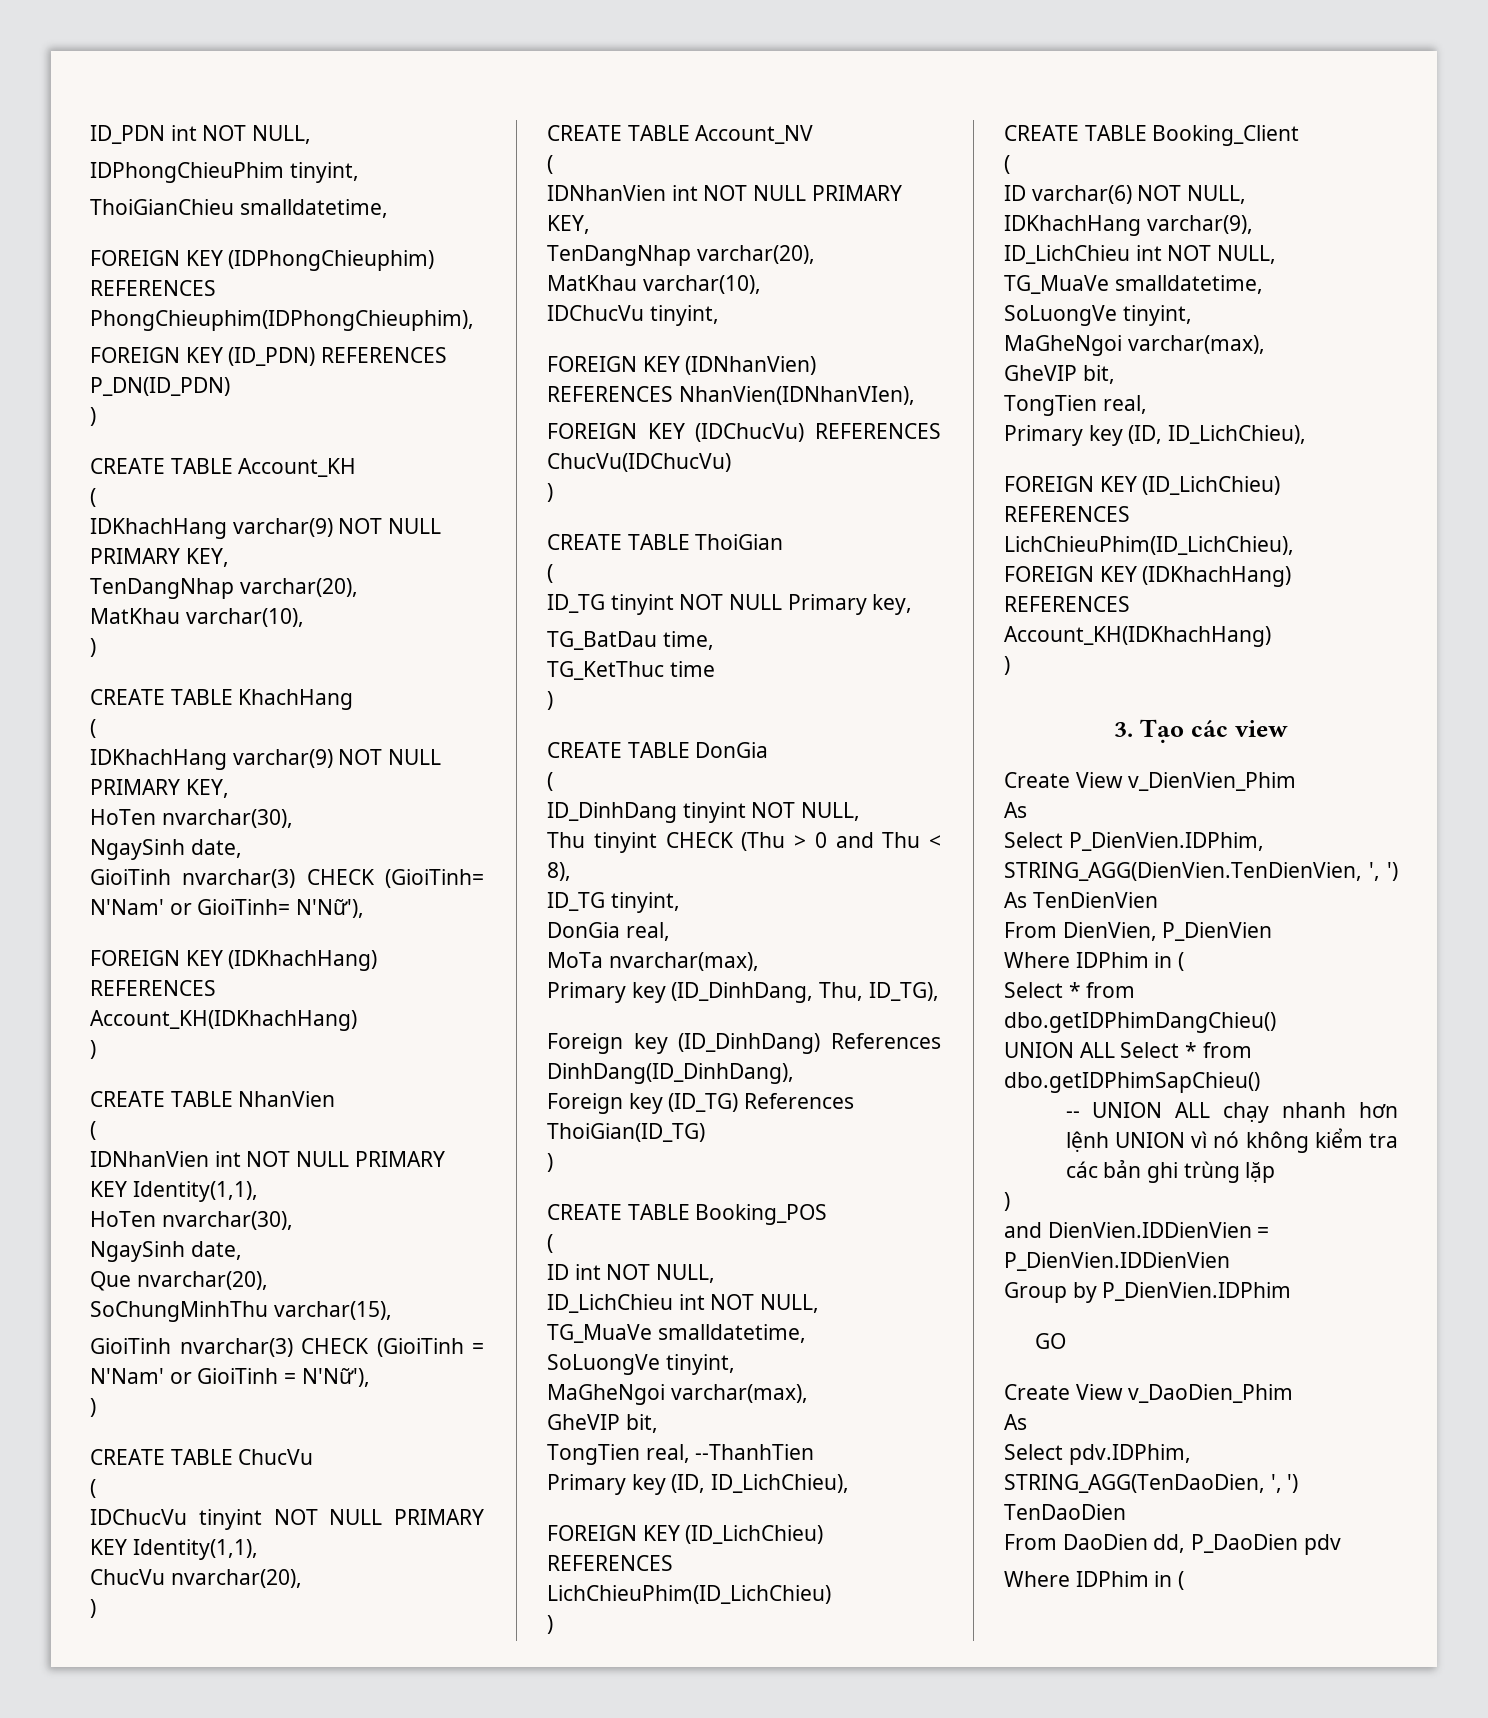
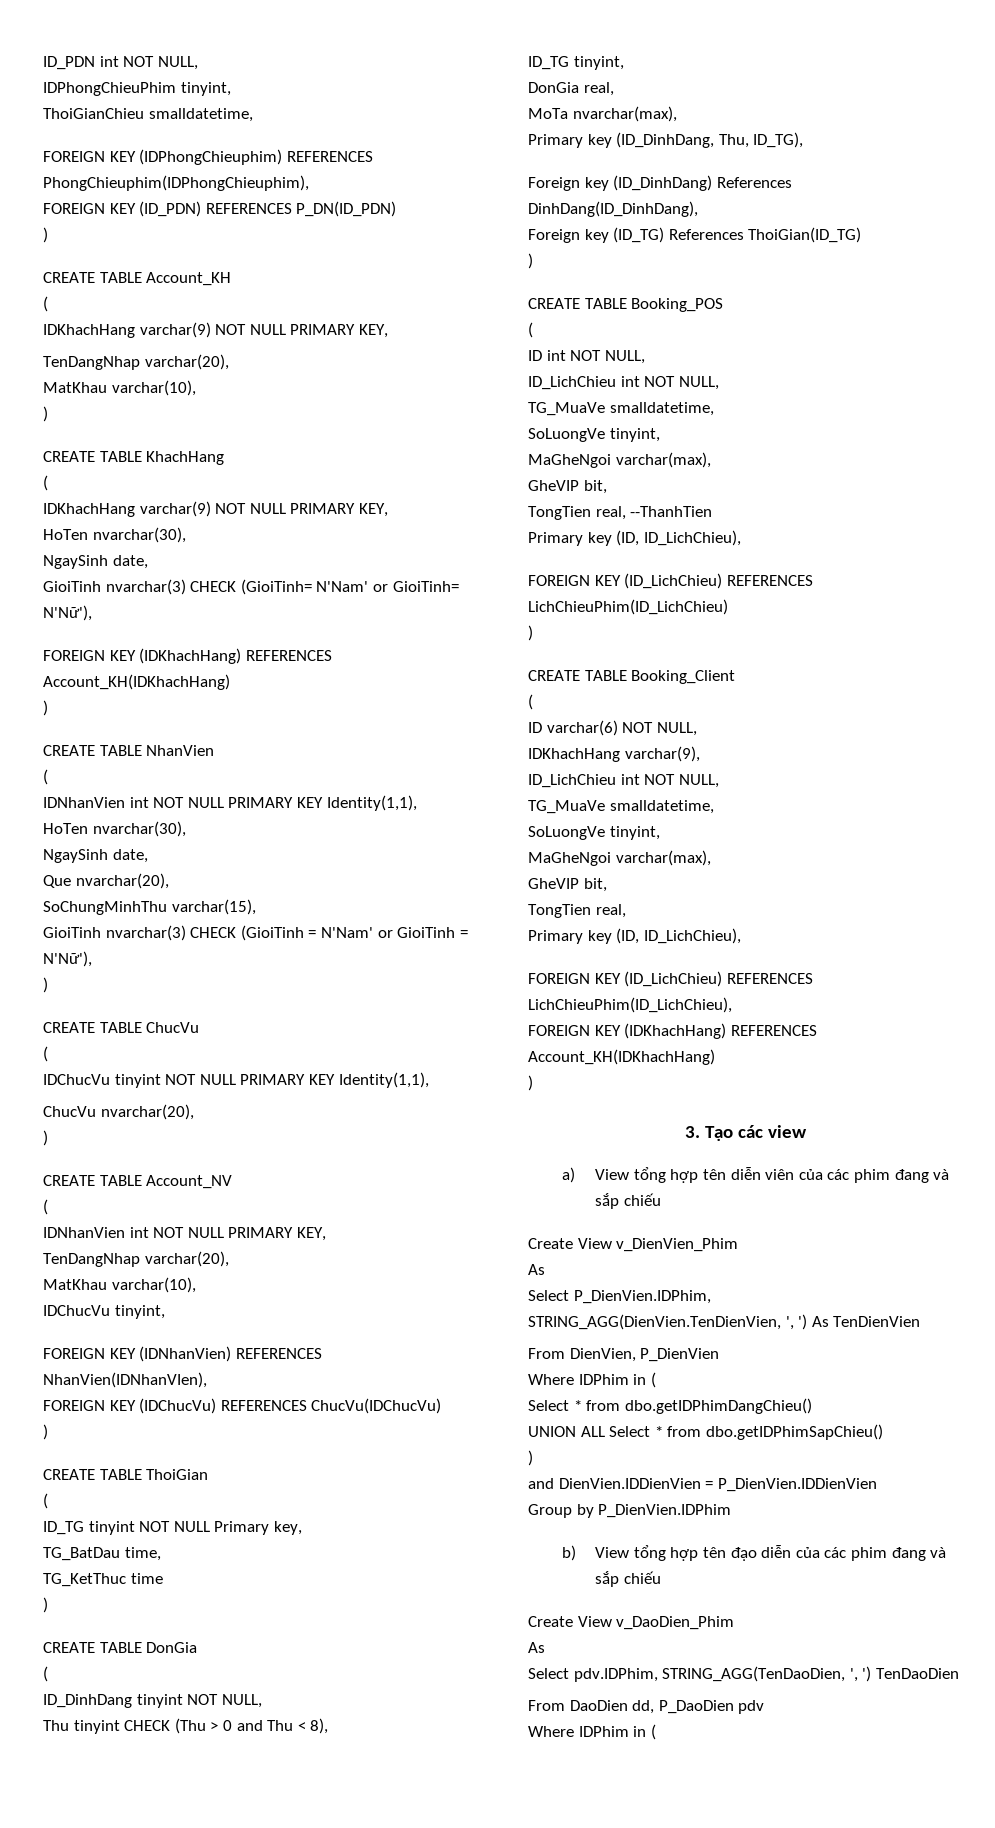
(1288, 728) none -> [561,1167,950,1183] [595,1193,661,1209] // a) View tổng hợp tên diễn viên của các phim đang và sắp chiếu
[1065,1102,1398,1123] [1065,1128,1398,1153] [1065,1160,1276,1183] // -- UNION ALL chạy nhanh hơn lệnh UNION vì nó không kiểm tra các bản ghi trùng lặp -> (883, 1432) none
[1034,1333,1066,1349] GO -> [561,1545,947,1561] [595,1571,661,1587] b) View tổng hợp tên đạo diễn của các phim đang và sắp chiếu

